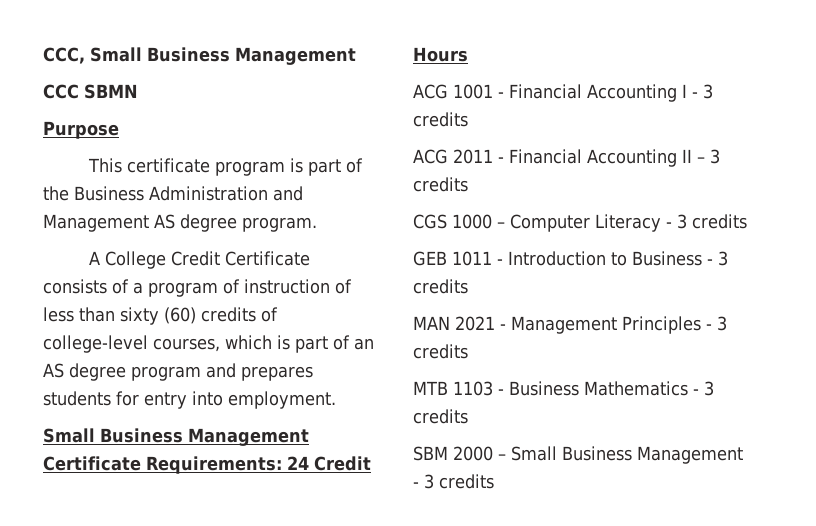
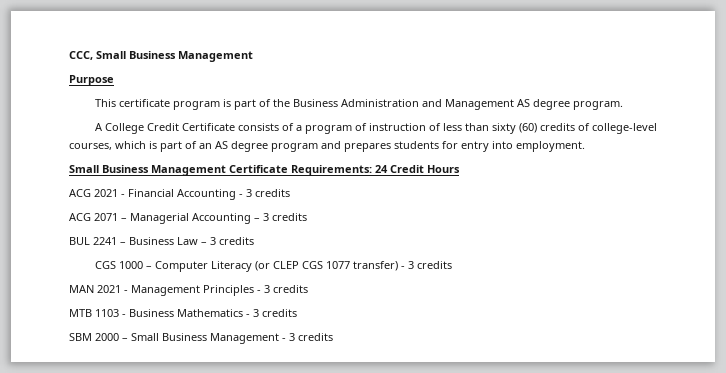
[43,84,138,99] // CCC SBMN -> (253, 56) none
[453,84,687,102] 1001 - Financial Accounting I -> [94,189,236,200] 2021 - Financial Accounting
[453,149,692,167] 2011 - Financial Accounting II -> [94,213,307,224] [69,237,198,245] 2071 – Managerial Accounting – 3 credits // BUL 2241 – Business Law
[666,214,747,229] [413,251,702,266] - 3 credits // GEB 1011 - Introduction to Business -> [254,261,398,271] (or CLEP CGS 1077 transfer)

